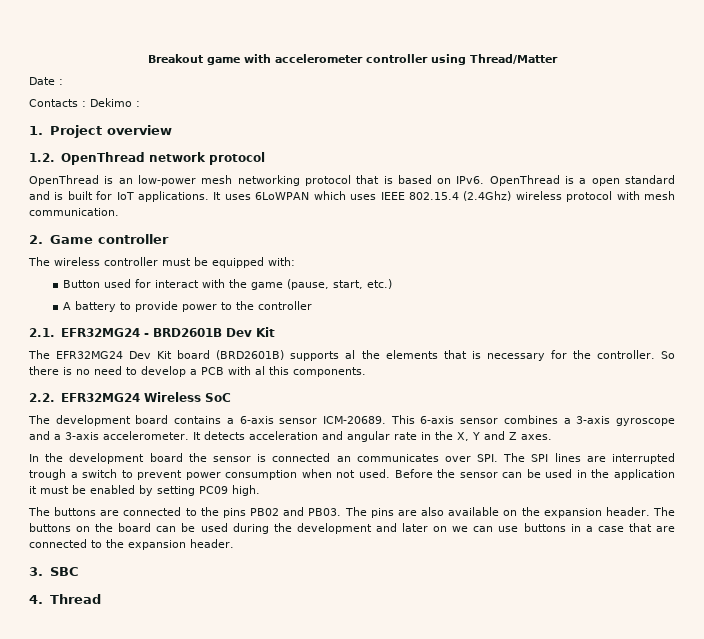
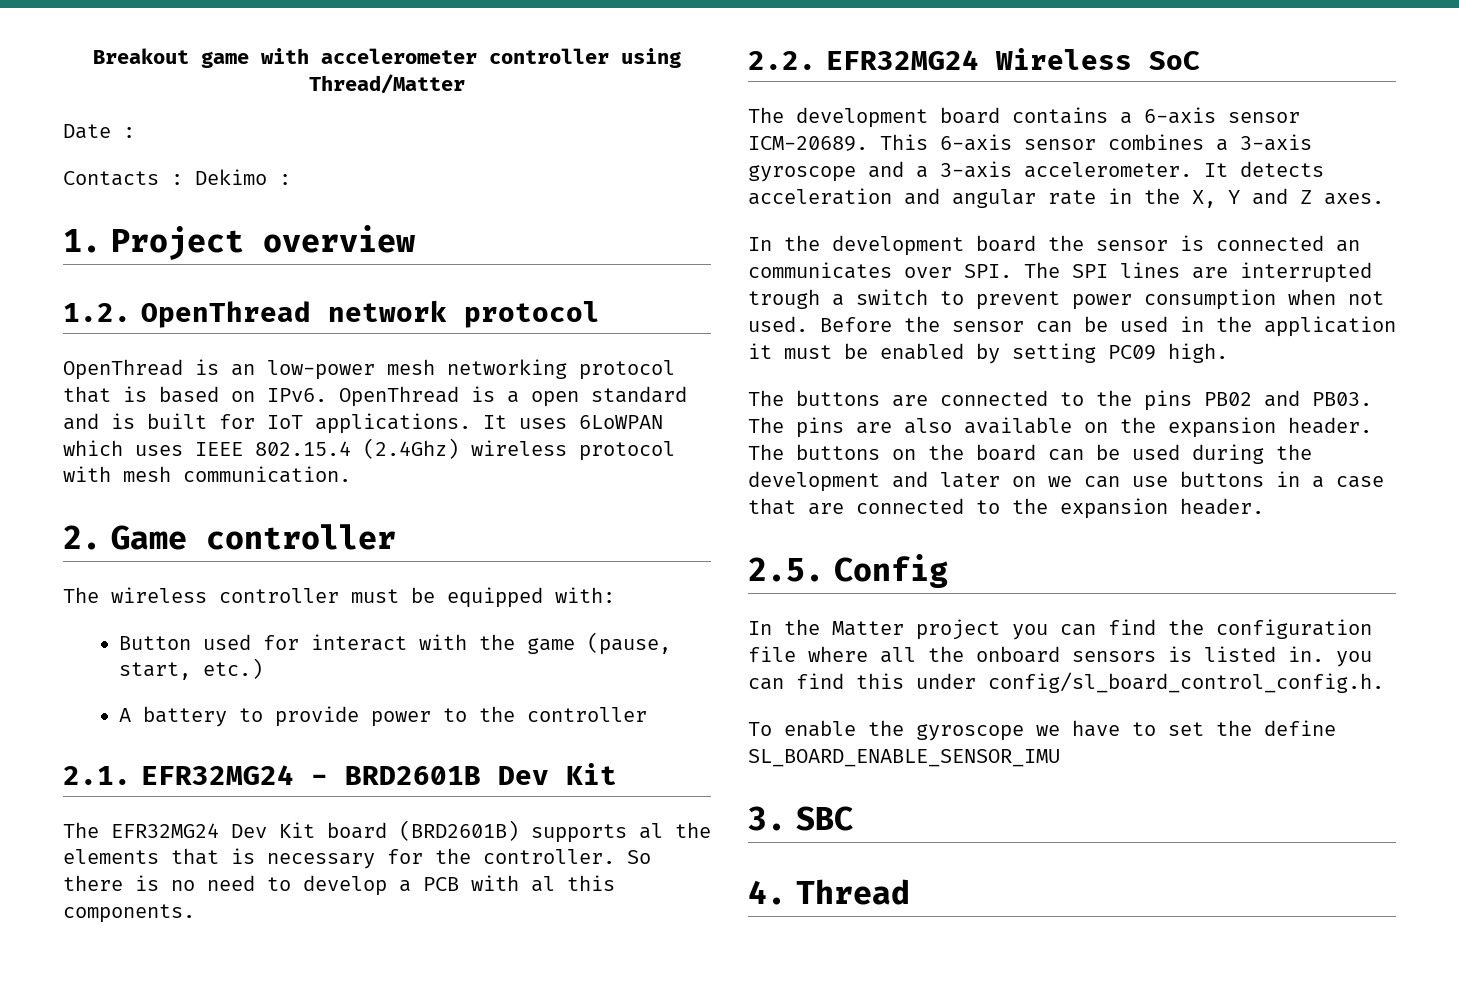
(234, 543) none -> [748,554,948,588] [748,619,1372,640] [748,646,1372,667] [748,672,1384,693] [748,720,1336,741] [748,749,1060,767] // 2.5. Config // In the Matter project you can find the configuration file where all the onboard sensors is listed in. you can find this under config/sl_board_control_config.h. // To enable the gyroscope we have to set the define SL_BOARD_ENABLE_SENSOR_IMU

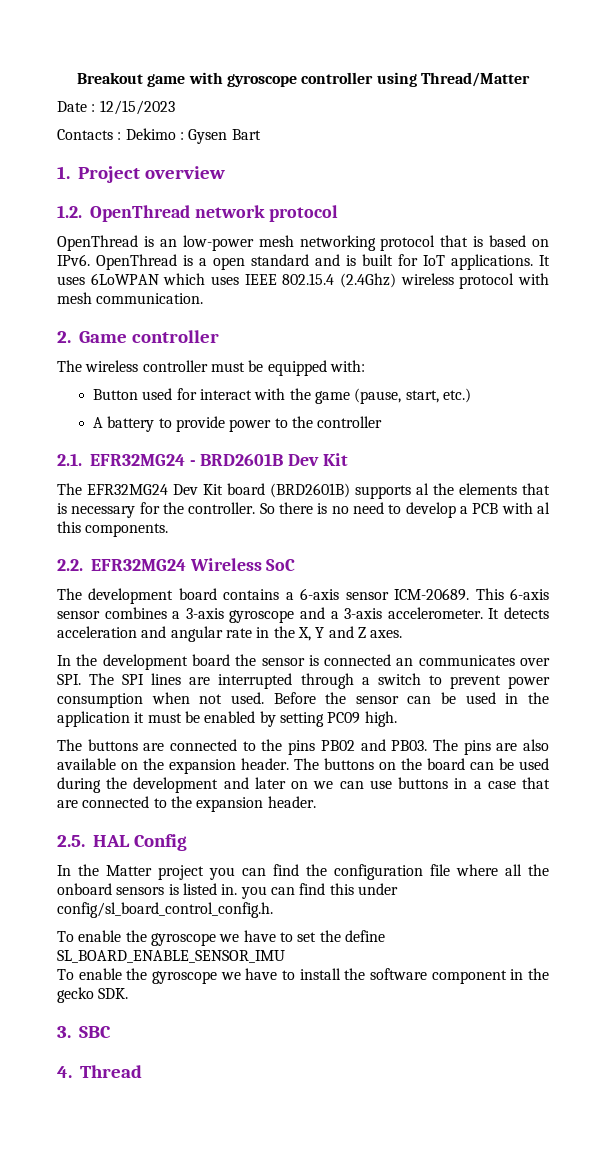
[321,48,477,64] accelerometer -> [227,74,297,87] gyroscope
(135, 132) none -> [99,100,175,115] 12/15/2023
(291, 179) none -> [188,129,261,144] Gysen Bart
[748,289,820,309] trough -> [300,673,354,689] through
(824, 569) none -> [93,835,130,847] HAL
(1060, 758) none -> [57,968,549,984] [57,987,129,1003] // To enable the gyroscope we have to install the software component in the gecko SDK.

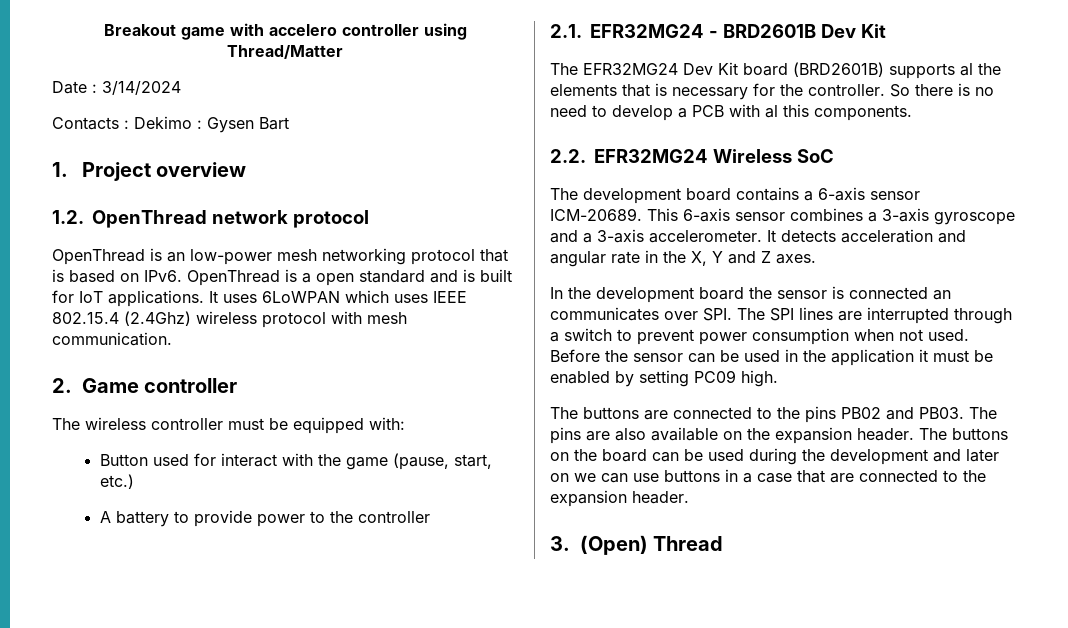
[227,74,297,87] gyroscope -> [268,24,337,36] accelero
[99,100,175,115] 12/15/2023 -> [102,81,181,95] 3/14/2024
[57,834,187,851] [57,864,549,880] [57,883,398,899] [57,902,273,918] [57,930,385,946] [57,950,285,963] [57,968,549,984] [57,987,129,1003] [57,1026,111,1038] [57,1066,72,1078] 2.5. HAL Config // In the Matter project you can find the configuration file where all the onboard sensors is listed in. you can find this under config/sl_board_control_config.h. // To enable the gyroscope we have to set the define SL_BOARD_ENABLE_SENSOR_IMU // To enable the gyroscope we have to install the software component in the gecko SDK. // 3. SBC // 4. -> [550,535,649,555] 3. (Open)

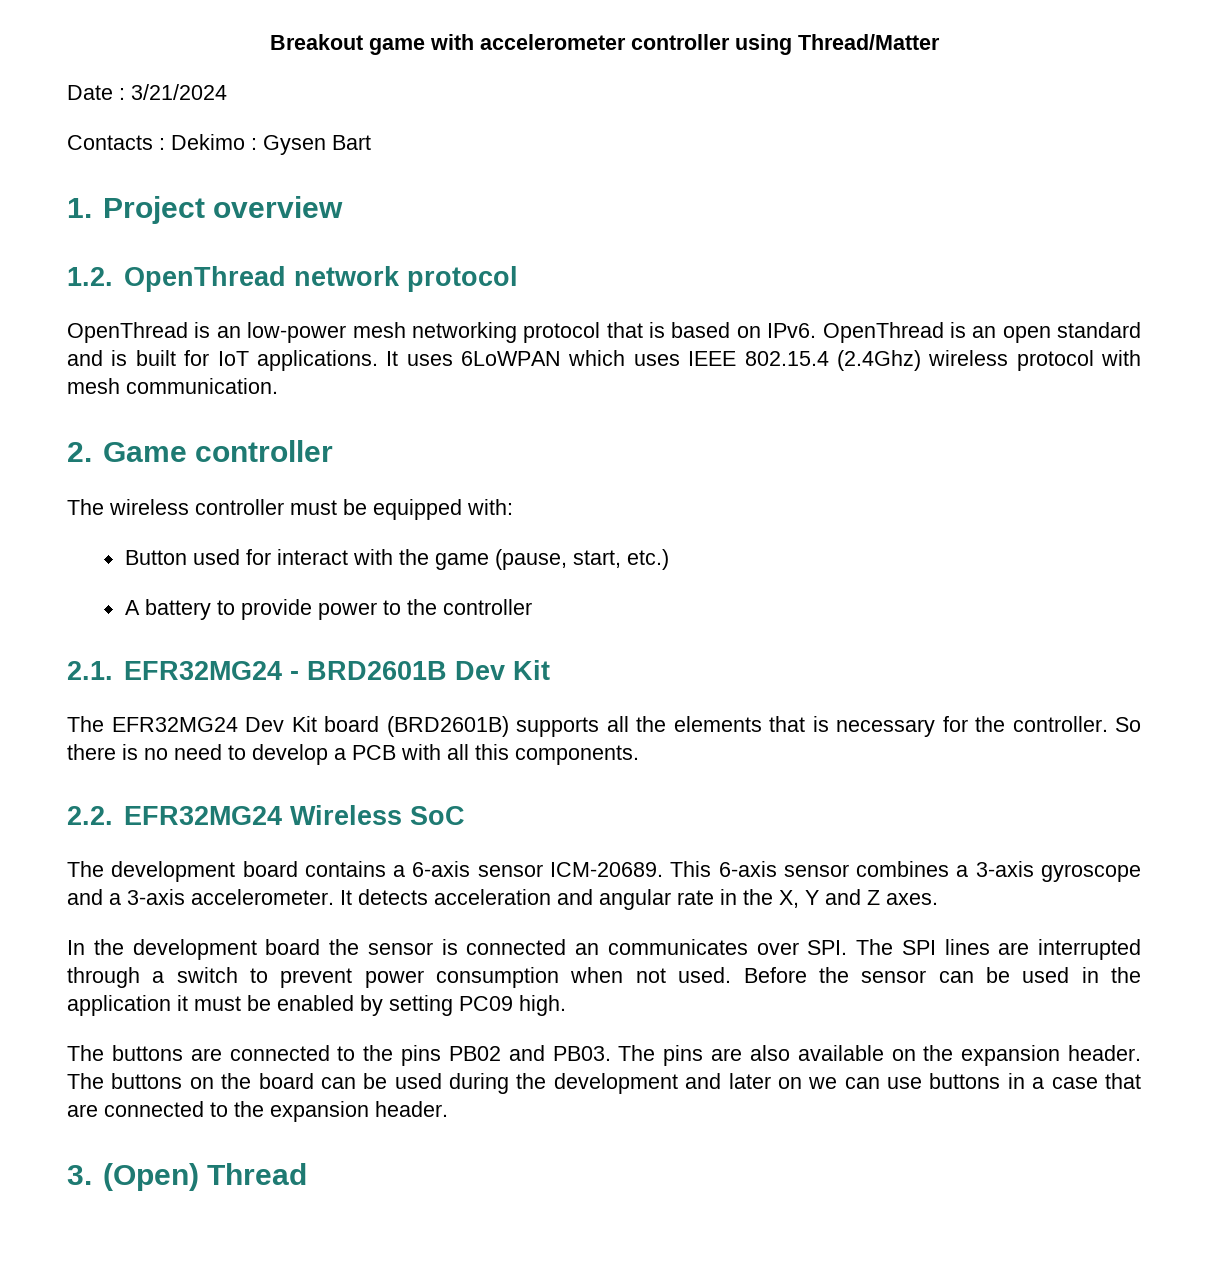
[268,24,337,36] accelero -> [479,34,626,50] accelerometer
[102,81,181,95] 3/14/2024 -> [131,84,227,100] 3/21/2024
[302,273,311,283] a -> [972,326,997,338] an
[960,63,973,76] al -> [606,716,629,732] all
[765,105,778,118] al -> [447,744,469,760] all

